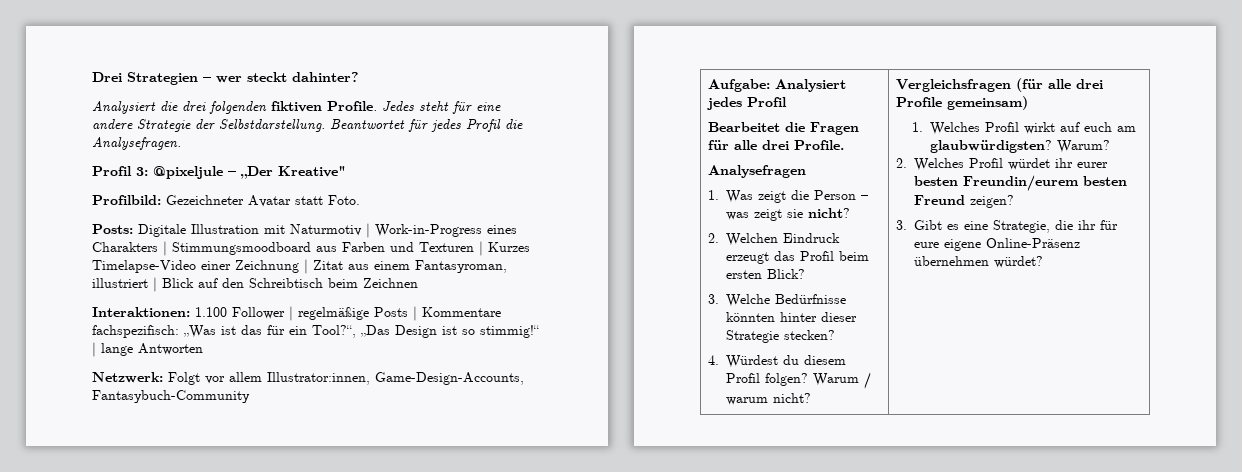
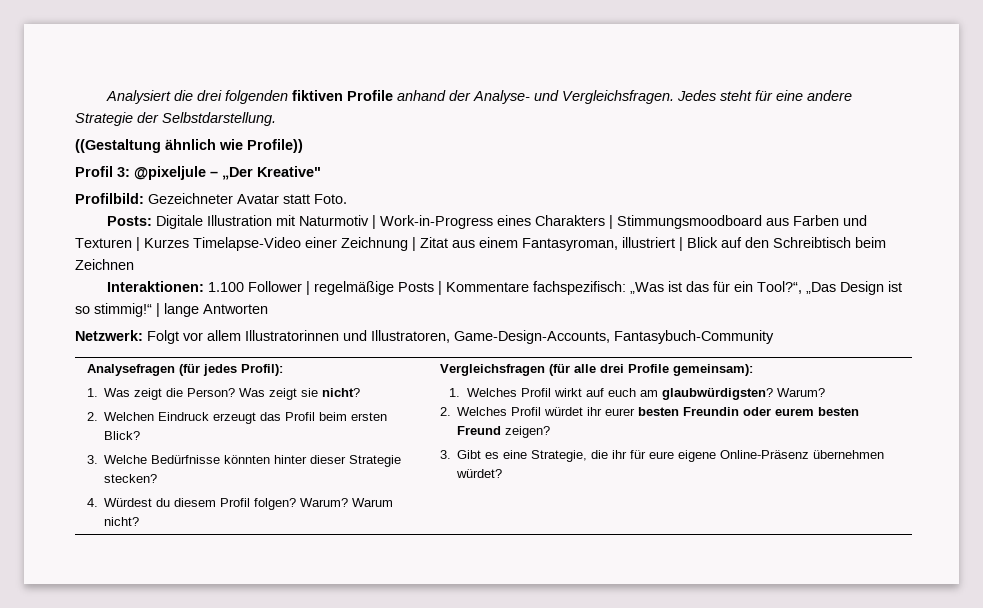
[92,72,359,85] Drei Strategien – wer steckt dahinter? // -> (105, 97) none
[327,101,377,111] Profile. -> [346,90,674,104] Profile anhand der Analyse- und Vergleichsfragen.
[330,119,523,132] [92,137,181,150] Beantwortet für jedes Profil die Analysefragen. -> [75,139,303,153] // ((Gestaltung ähnlich wie Profile))
[267,372,370,385] Illustrator:innen, -> [245,330,450,343] Illustratorinnen und Illustratoren,
[708,79,847,92] [707,97,788,110] [708,122,860,135] [708,140,845,150] [708,165,807,178] Aufgabe: Analysiert jedes Profil // Bearbeitet die Fragen für alle drei Profile. // Analysefragen -> [86,363,283,376] Analysefragen (für jedes Profil):
[814,190,869,200] [726,212,750,220] Person – was -> [187,388,266,397] Person? Was
[813,372,872,389] [726,397,769,405] Warum / warum -> [300,498,394,507] Warum? Warum
[947,96,1029,110] gemeinsam) -> [672,364,753,376] gemeinsam):
[963,175,1080,191] Freundin/eurem -> [683,407,815,416] Freundin oder eurem

